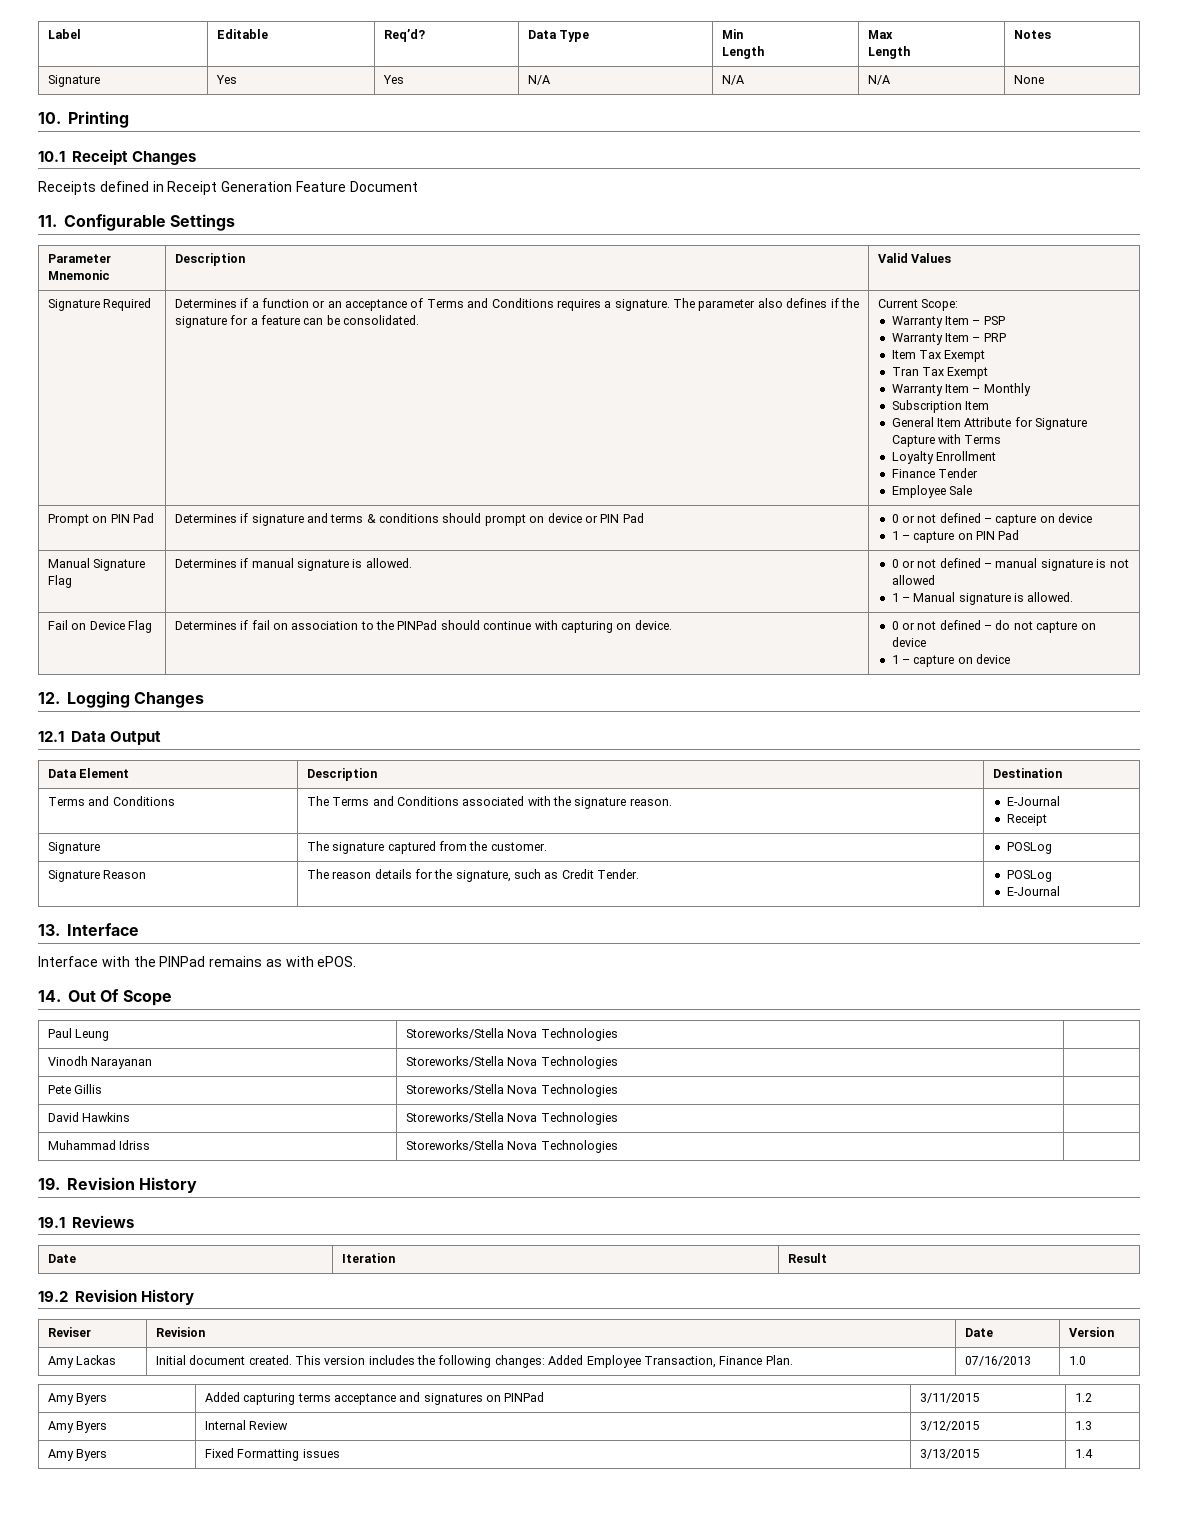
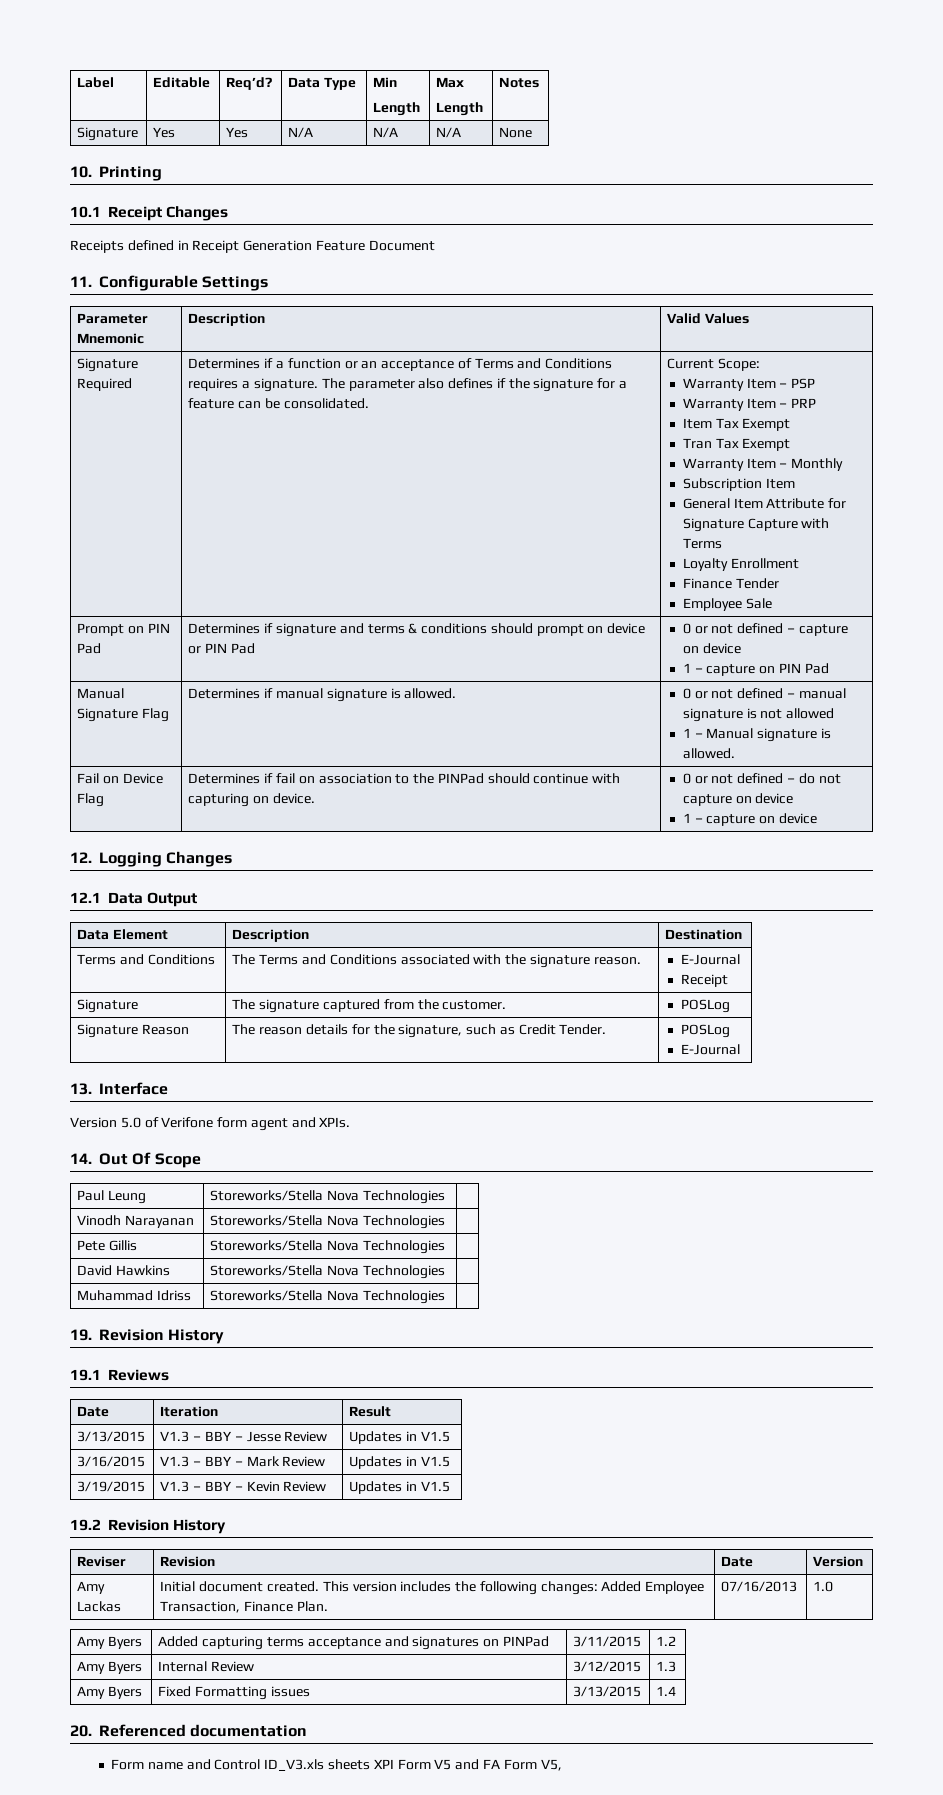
[38,956,357,967] Interface with the PINPad remains as with ePOS. -> [70,1117,351,1131] Version 5.0 of Verifone form agent and XPIs.
(827, 1258) none -> [77,1431,146,1442] [160,1431,328,1442] [349,1431,451,1444] [77,1456,146,1467] [160,1456,326,1467] [349,1456,451,1469] [77,1481,146,1492] [160,1481,327,1492] [349,1481,451,1494] // 3/13/2015 | V1.3 – BBY – Jesse Review | Updates in V1.5 // 3/16/2015 | V1.3 – BBY – Mark Review | Updates in V1.5 // 3/19/2015 | V1.3 – BBY – Kevin Review | Updates in V1.5
(1093, 1453) none -> [70,1724,308,1737] [111,1759,562,1771] // 20. Referenced documentation // Form name and Control ID_V3.xls sheets XPI Form V5 and FA Form V5,

